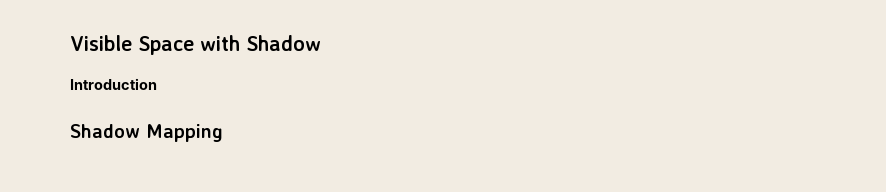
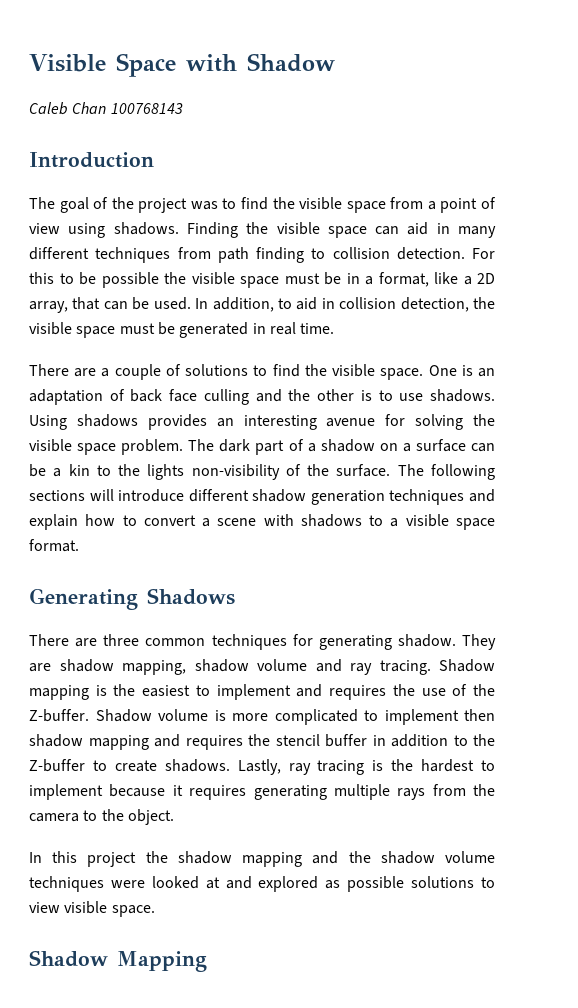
[70,78,157,90] Introduction -> [29,102,183,115] [29,152,154,168] [29,197,496,213] [29,222,497,238] [29,247,495,263] [29,272,495,288] [29,297,496,313] [29,322,335,338] [29,364,495,380] [29,389,496,405] [29,414,495,430] [29,439,495,455] [29,464,495,480] [29,489,495,505] [29,514,495,530] [29,539,79,552] [29,588,235,610] [29,634,496,650] [29,659,495,675] [29,684,496,700] [29,709,495,725] [29,734,495,750] [29,759,495,775] [29,784,495,800] [29,809,174,825] [29,851,496,867] [29,876,496,892] [29,901,155,917] Caleb Chan 100768143 // Introduction // The goal of the project was to find the visible space from a point of view using shadows. Finding the visible space can aid in many different techniques from path finding to collision detection. For this to be possible the visible space must be in a format, like a 2D array, that can be used. In addition, to aid in collision detection, the visible space must be generated in real time. // There are a couple of solutions to find the visible space. One is an adaptation of back face culling and the other is to use shadows. Using shadows provides an interesting avenue for solving the visible space problem. The dark part of a shadow on a surface can be a kin to the lights non-visibility of the surface. The following sections will introduce different shadow generation techniques and explain how to convert a scene with shadows to a visible space format. // Generating Shadows // There are three common techniques for generating shadow. They are shadow mapping, shadow volume and ray tracing. Shadow mapping is the easiest to implement and requires the use of the Z-buffer. Shadow volume is more complicated to implement then shadow mapping and requires the stencil buffer in addition to the Z-buffer to create shadows. Lastly, ray tracing is the hardest to implement because it requires generating multiple rays from the camera to the object. // In this project the shadow mapping and the shadow volume techniques were looked at and explored as possible solutions to view visible space.

